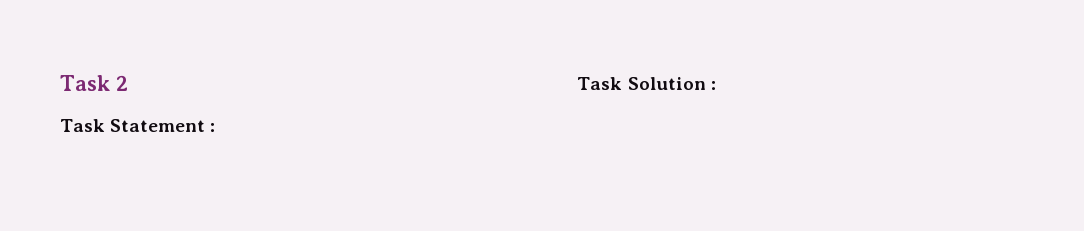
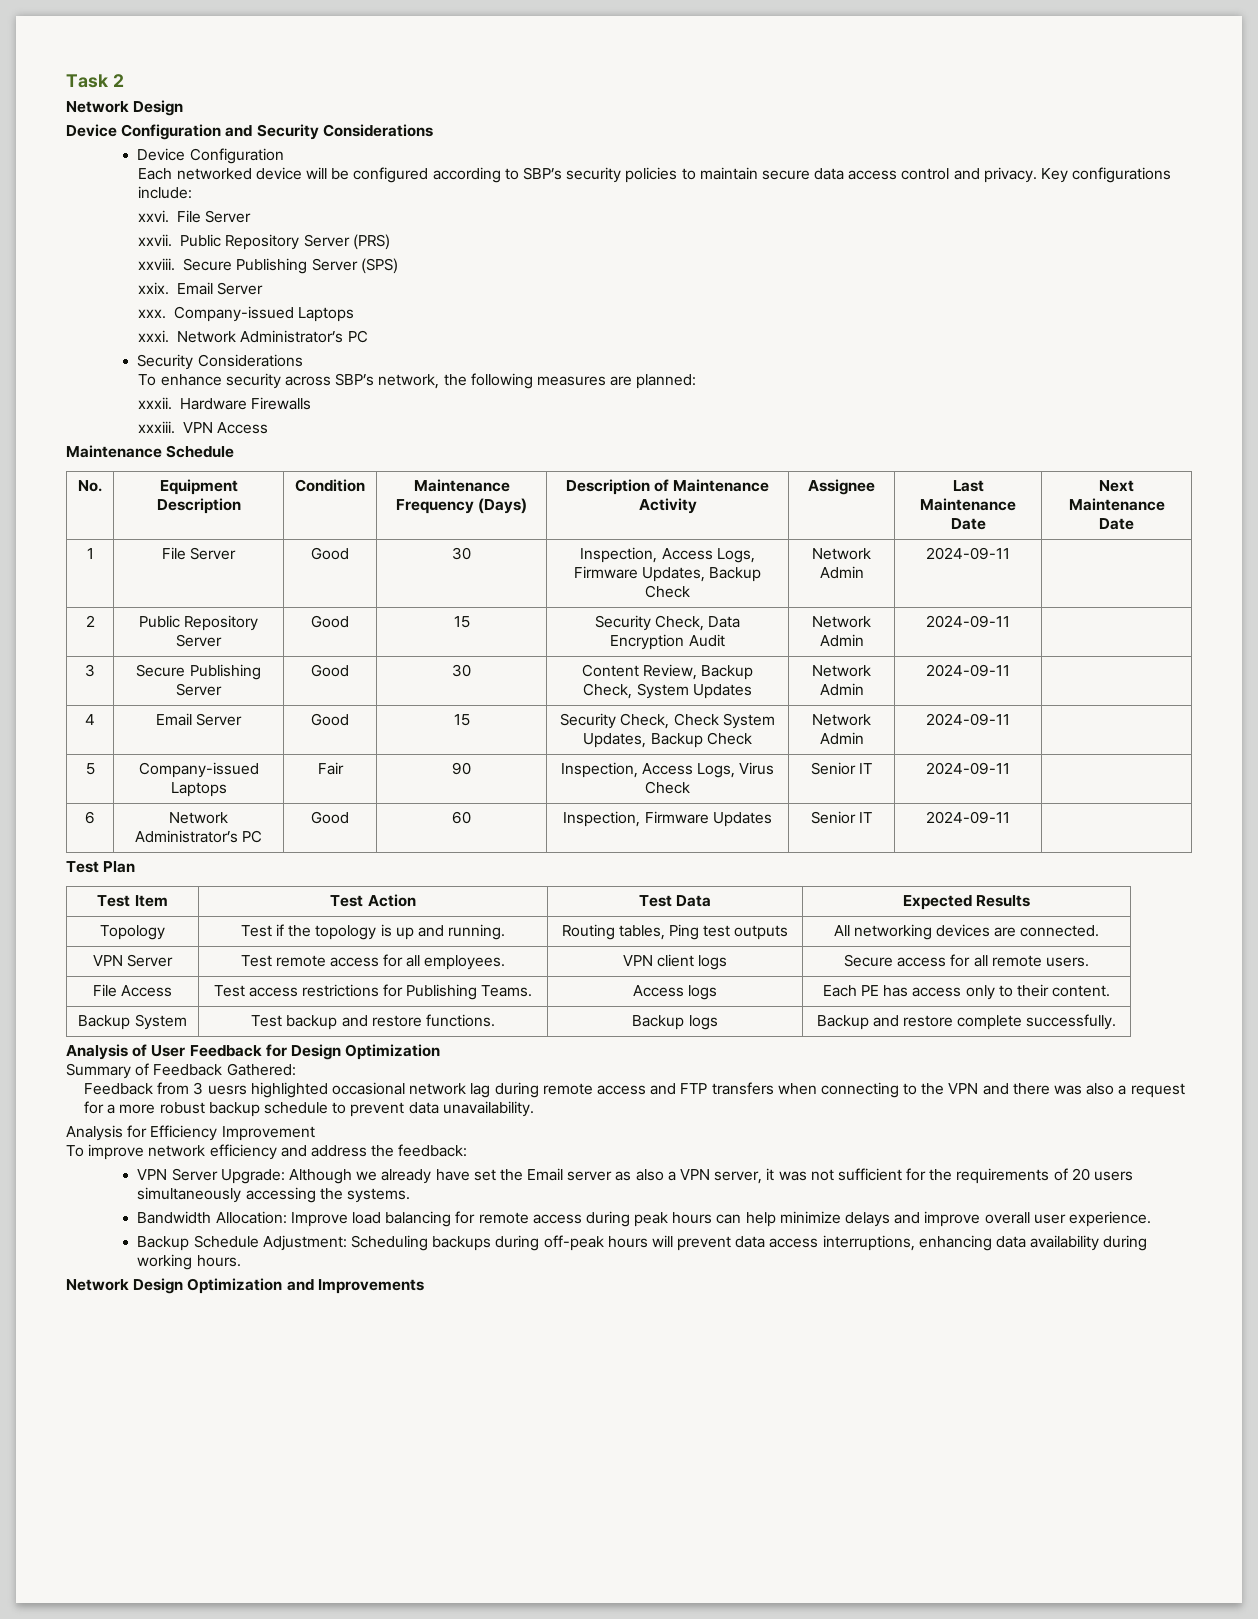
[60,119,216,132] [577,77,716,90] Task Statement : // Task Solution : -> [66,100,184,116] [66,124,433,140] [137,148,284,164] [138,167,1172,183] [138,186,193,199] [138,210,252,223] [138,234,390,250] [138,258,398,274] [138,282,264,295] [138,306,355,322] [138,330,368,343] [137,354,303,370] [138,373,697,389] [138,397,312,410] [138,421,269,434] [66,445,235,458] [78,480,102,492] [159,479,238,495] [156,498,241,514] [295,479,365,492] [413,479,510,492] [395,498,528,514] [565,479,770,495] [638,498,697,514] [808,479,875,495] [952,480,984,492] [920,498,1016,511] [950,518,986,530] [1099,480,1134,492] [1068,498,1165,511] [1099,518,1134,530] [86,548,94,559] [161,547,237,560] [311,547,349,560] [452,547,471,560] [580,547,755,563] [573,566,762,582] [645,585,690,598] [812,548,871,560] [819,566,864,579] [926,547,1010,560] [85,615,95,627] [138,615,259,631] [176,634,222,647] [311,615,349,628] [453,616,470,628] [594,615,741,631] [610,634,725,650] [812,616,871,628] [819,634,864,647] [926,615,1010,628] [85,664,95,677] [136,664,261,680] [176,683,222,696] [311,664,349,677] [452,664,471,677] [581,664,754,680] [583,683,752,699] [812,665,871,677] [819,683,864,696] [926,664,1010,677] [85,714,95,725] [155,713,243,726] [311,713,349,726] [453,714,470,726] [560,713,775,729] [583,732,752,748] [812,714,871,726] [819,732,864,745] [926,713,1010,726] [85,763,95,775] [138,762,259,778] [170,782,227,797] [317,762,344,775] [452,762,471,775] [560,762,775,778] [645,781,690,794] [810,762,873,775] [926,762,1010,775] [85,811,95,824] [169,812,228,824] [134,830,263,843] [311,811,349,824] [452,811,471,824] [563,811,772,827] [810,811,873,824] [926,811,1010,824] [66,861,136,873] [97,895,168,907] [330,894,416,907] [638,895,712,907] [902,895,1031,910] [100,925,165,940] [240,924,506,940] [561,924,789,940] [833,924,1100,940] [92,954,174,967] [240,954,506,970] [622,954,728,970] [844,954,1089,967] [92,984,173,997] [213,984,533,1000] [632,985,718,1000] [822,984,1111,1000] [78,1014,187,1030] [251,1014,495,1030] [632,1015,718,1030] [816,1014,1117,1030] [66,1044,441,1060] [66,1063,296,1079] [84,1082,1185,1098] [84,1101,534,1117] [66,1125,315,1141] [66,1144,468,1160] [137,1168,1134,1184] [137,1187,410,1203] [137,1211,1151,1227] [137,1235,1148,1251] [137,1254,241,1270] [66,1278,424,1294] Network Design // Device Configuration and Security Considerations // Device Configuration // Each networked device will be configured according to SBP’s security policies to maintain secure data access control and privacy. Key configurations include: // xxvi. File Server // xxvii. Public Repository Server (PRS) // xxviii. Secure Publishing Server (SPS) // xxix. Email Server // xxx. Company-issued Laptops // xxxi. Network Administrator’s PC // Security Considerations // To enhance security across SBP’s network, the following measures are planned: // xxxii. Hardware Firewalls // xxxiii. VPN Access // Maintenance Schedule // No. | Equipment Description | Condition | Maintenance Frequency (Days) | Description of Maintenance Activity | Assignee | Last Maintenance Date | Next Maintenance Date // 1 | File Server | Good | 30 | Inspection, Access Logs, Firmware Updates, Backup Check | Network Admin | 2024-09-11 | // 2 | Public Repository Server | Good | 15 | Security Check, Data Encryption Audit | Network Admin | 2024-09-11 | // 3 | Secure Publishing Server | Good | 30 | Content Review, Backup Check, System Updates | Network Admin | 2024-09-11 | // 4 | Email Server | Good | 15 | Security Check, Check System Updates, Backup Check | Network Admin | 2024-09-11 | // 5 | Company-issued Laptops | Fair | 90 | Inspection, Access Logs, Virus Check | Senior IT | 2024-09-11 | // 6 | Network Administrator’s PC | Good | 60 | Inspection, Firmware Updates | Senior IT | 2024-09-11 | // Test Plan // Test Item | Test Action | Test Data | Expected Results // Topology | Test if the topology is up and running. | Routing tables, Ping test outputs | All networking devices are connected. // VPN Server | Test remote access for all employees. | VPN client logs | Secure access for all remote users. // File Access | Test access restrictions for Publishing Teams. | Access logs | Each PE has access only to their content. // Backup System | Test backup and restore functions. | Backup logs | Backup and restore complete successfully. // Analysis of User Feedback for Design Optimization // Summary of Feedback Gathered: // Feedback from 3 uesrs highlighted occasional network lag during remote access and FTP transfers when connecting to the VPN and there was also a request for a more robust backup schedule to prevent data unavailability. // Analysis for Efficiency Improvement // To improve network efficiency and address the feedback: // VPN Server Upgrade: Although we already have set the Email server as also a VPN server, it was not sufficient for the requirements of 20 users simultaneously accessing the systems. // Bandwidth Allocation: Improve load balancing for remote access during peak hours can help minimize delays and improve overall user experience. // Backup Schedule Adjustment: Scheduling backups during off-peak hours will prevent data access interruptions, enhancing data availability during working hours. // Network Design Optimization and Improvements

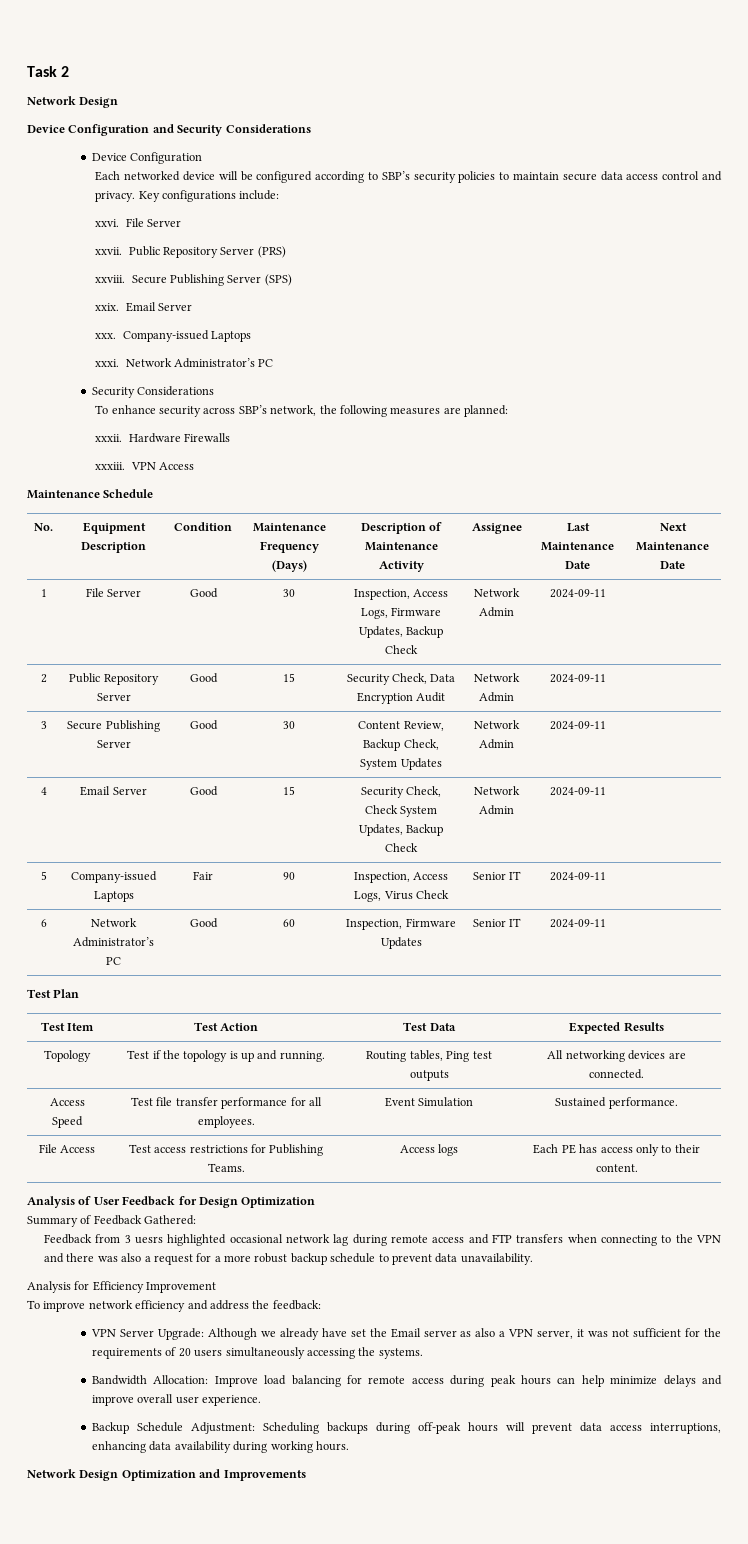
[92,954,174,967] [240,955,379,967] VPN Server | Test remote access -> [49,1098,85,1106] [52,1116,83,1128] [131,1097,288,1109] Access Speed | Test file transfer performance
[622,954,728,970] [844,954,1089,967] VPN client logs | Secure access for all remote users. -> [384,1097,474,1107] [555,1097,678,1109] Event Simulation | Sustained performance.
[78,1014,187,1030] [251,1014,495,1030] [632,1015,718,1030] [816,1014,1117,1030] // Backup System | Test backup and restore functions. | Backup logs | Backup and restore complete successfully. -> (638, 1168) none

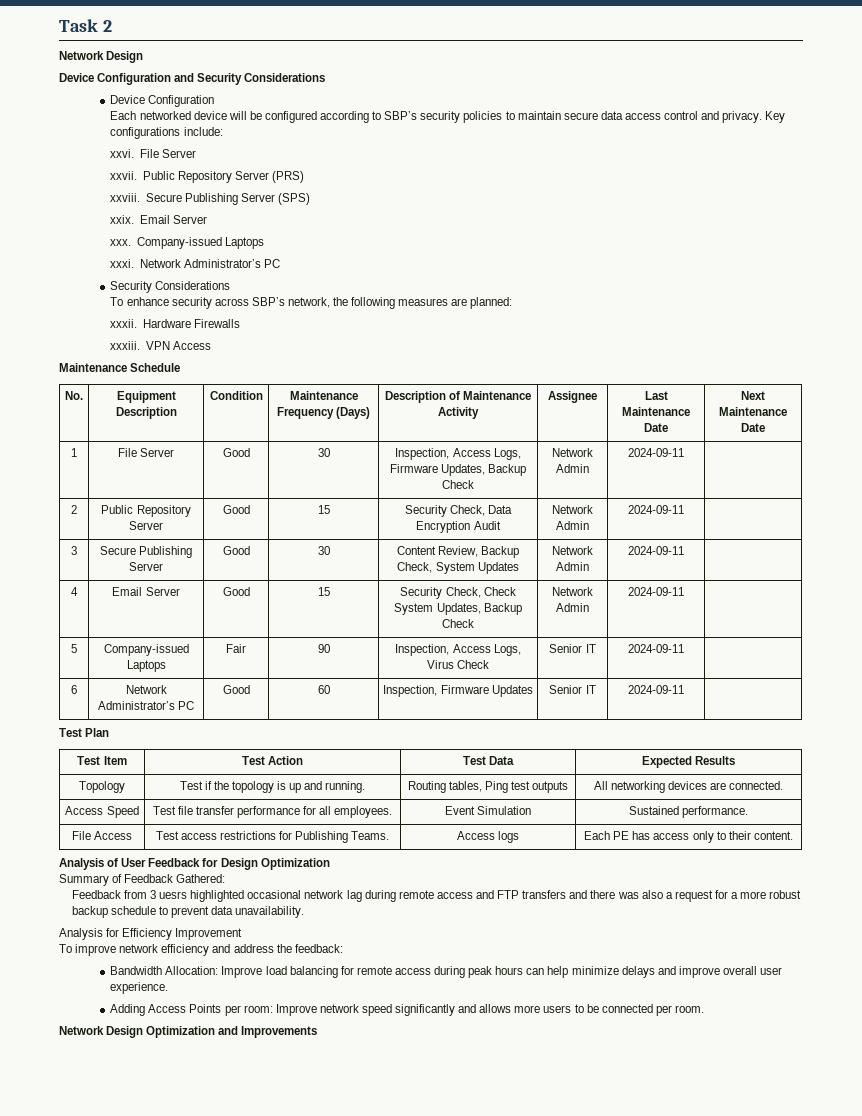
[567,1234,722,1246] when connecting to the VPN -> (567, 894) none
[91,1328,722,1340] [92,1347,423,1359] // VPN Server Upgrade: Although we already have set the Email server as also a VPN server, it was not sufficient for the requirements of 20 users simultaneously accessing the systems. -> (343, 948) none
[92,1422,721,1434] [92,1441,349,1453] Backup Schedule Adjustment: Scheduling backups during off-peak hours will prevent data access interruptions, enhancing data availability during working hours. -> [110,1004,704,1016] Adding Access Points per room: Improve network speed significantly and allows more users to be connected per room.

